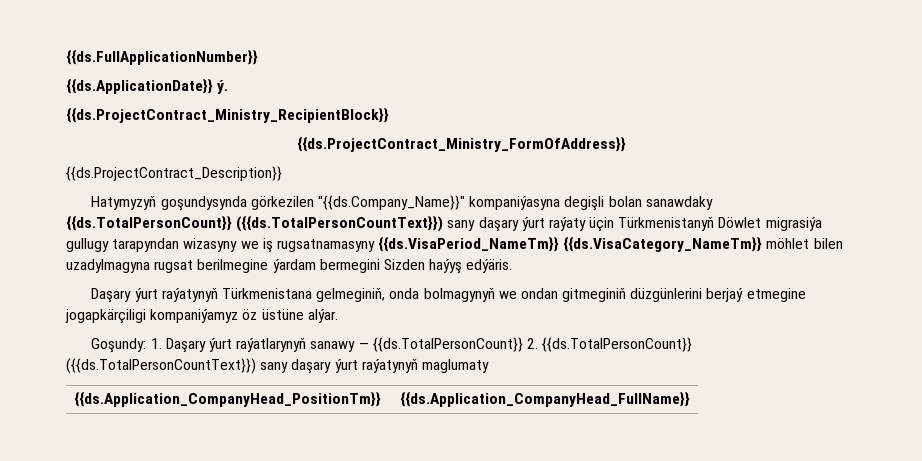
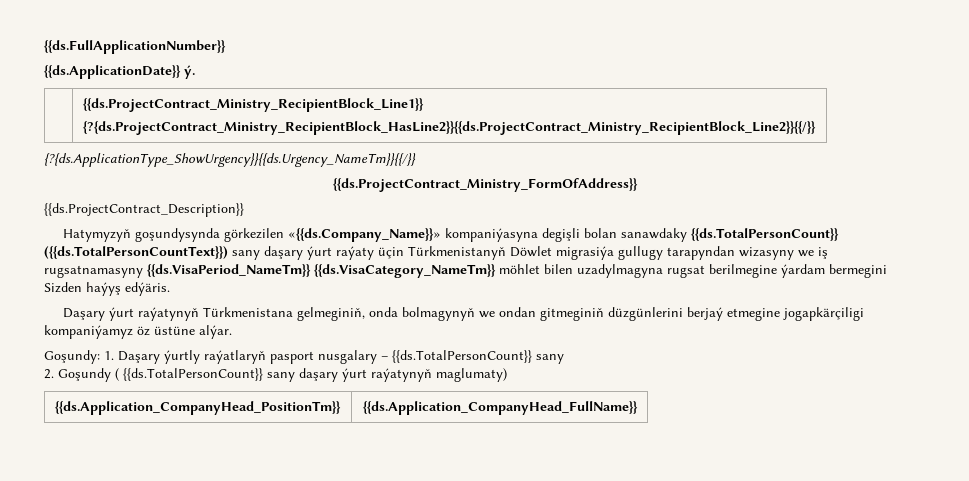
[66,107,389,123] // {{ds.ProjectContract_Ministry_RecipientBlock}} -> [82,98,424,112] [82,121,816,135] [44,153,416,167] // | {{ds.ProjectContract_Ministry_RecipientBlock_Line1}} // {?{ds.ProjectContract_Ministry_RecipientBlock_HasLine2}}{{ds.ProjectContract_Ministry_RecipientBlock_Line2}}{{/}} // {?{ds.ApplicationType_ShowUrgency}}{{ds.Urgency_NameTm}}{{/}}
[317,195,465,210] "{{ds.Company_Name}}" -> [288,228,442,242] «{{ds.Company_Name}}»
[208,337,693,352] [66,358,256,374] ýurt raýatlarynyň sanawy — {{ds.TotalPersonCount}} 2. {{ds.TotalPersonCount}} ({{ds.TotalPersonCountText}}) -> [164,350,564,364] [44,368,263,382] ýurtly raýatlaryň pasport nusgalary – {{ds.TotalPersonCount}} sany // 2. Goşundy ( {{ds.TotalPersonCount}}
[421,359,489,373] maglumaty -> [436,368,507,382] maglumaty)

